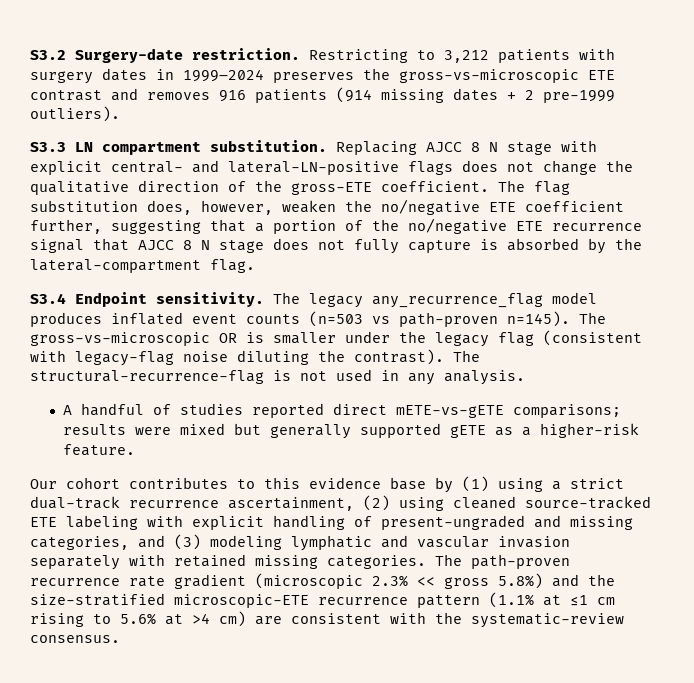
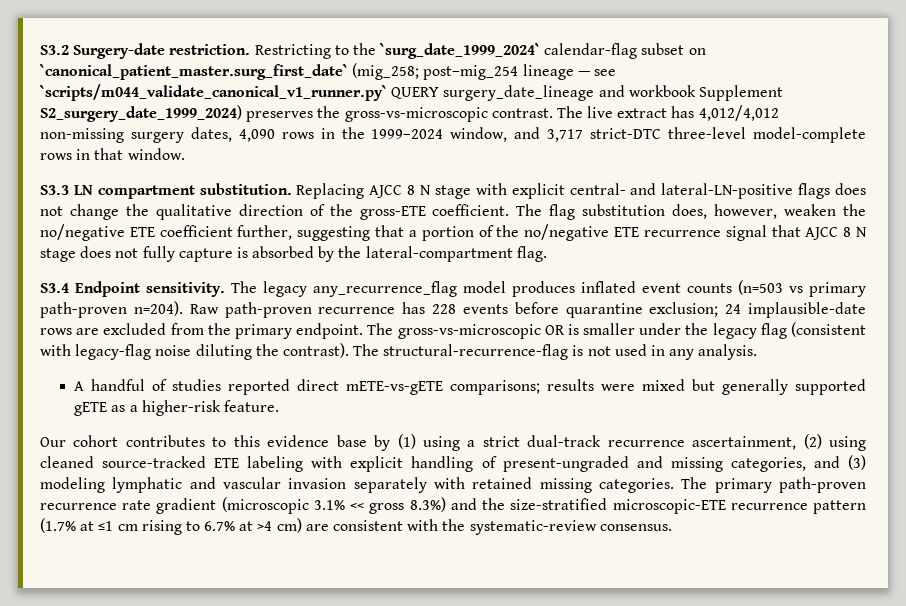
[444,48,615,63] [30,68,615,84] [30,87,615,103] [30,106,120,122] 3,212 patients with surgery dates in 1999–2024 preserves the gross-vs-microscopic ETE contrast and removes 916 patients (914 missing dates + 2 pre-1999 outliers). -> [352,43,706,59] [39,63,616,80] [39,84,783,101] [40,105,779,122] [40,127,866,143] [40,148,185,160] the `surg_date_1999_2024` calendar-flag subset on `canonical_patient_master.surg_first_date` (mig_258; post–mig_254 lineage — see `scripts/m044_validate_canonical_v1_runner.py` QUERY surgery_date_lineage and workbook Supplement S2_surgery_date_1999_2024) preserves the gross-vs-microscopic contrast. The live extract has 4,012/4,012 non-missing surgery dates, 4,090 rows in the 1999–2024 window, and 3,717 strict-DTC three-level model-complete rows in that window.
[399,311,570,327] path-proven n=145). -> [809,282,866,297] [40,301,866,318] [40,323,364,339] primary path-proven n=204). Raw path-proven recurrence has 228 events before quarantine exclusion; 24 implausible-date rows are excluded from the primary endpoint.
(462, 560) none -> [714,478,772,493] primary
[372,575,408,587] 2.3% -> [313,500,345,510] 3.1%
[498,573,543,589] 5.8%) -> [409,497,446,512] 8.3%)
[489,592,534,608] (1.1% -> [40,518,76,533] (1.7%
[120,613,156,625] 5.6% -> [204,521,236,531] 6.7%

